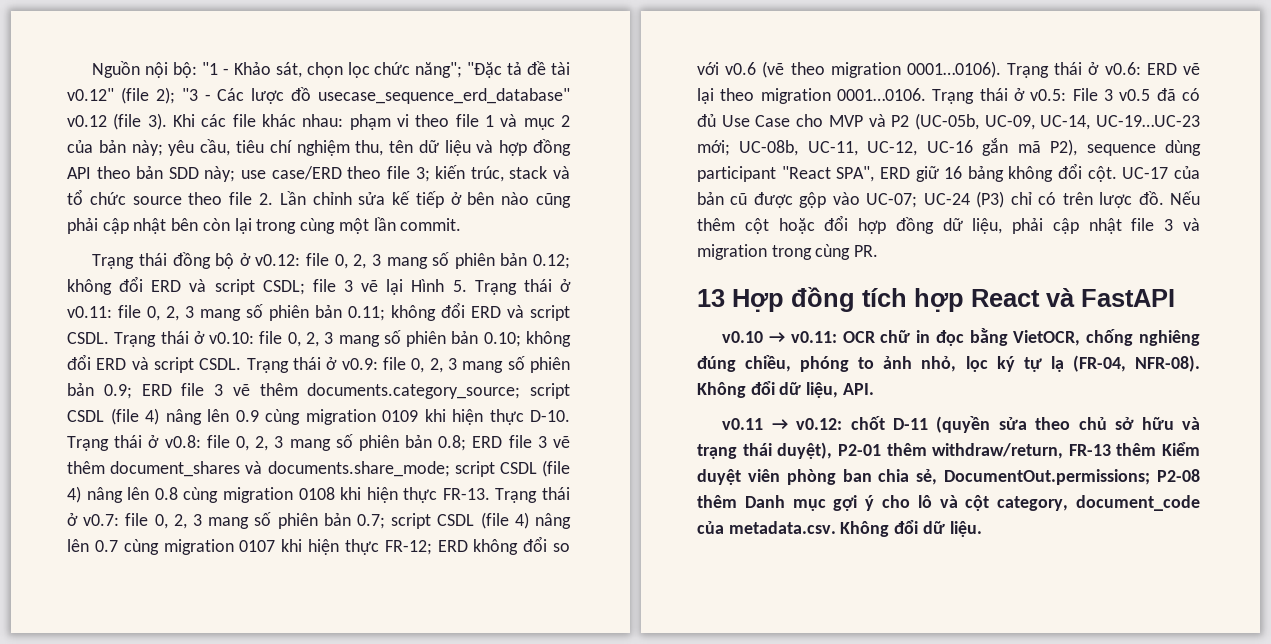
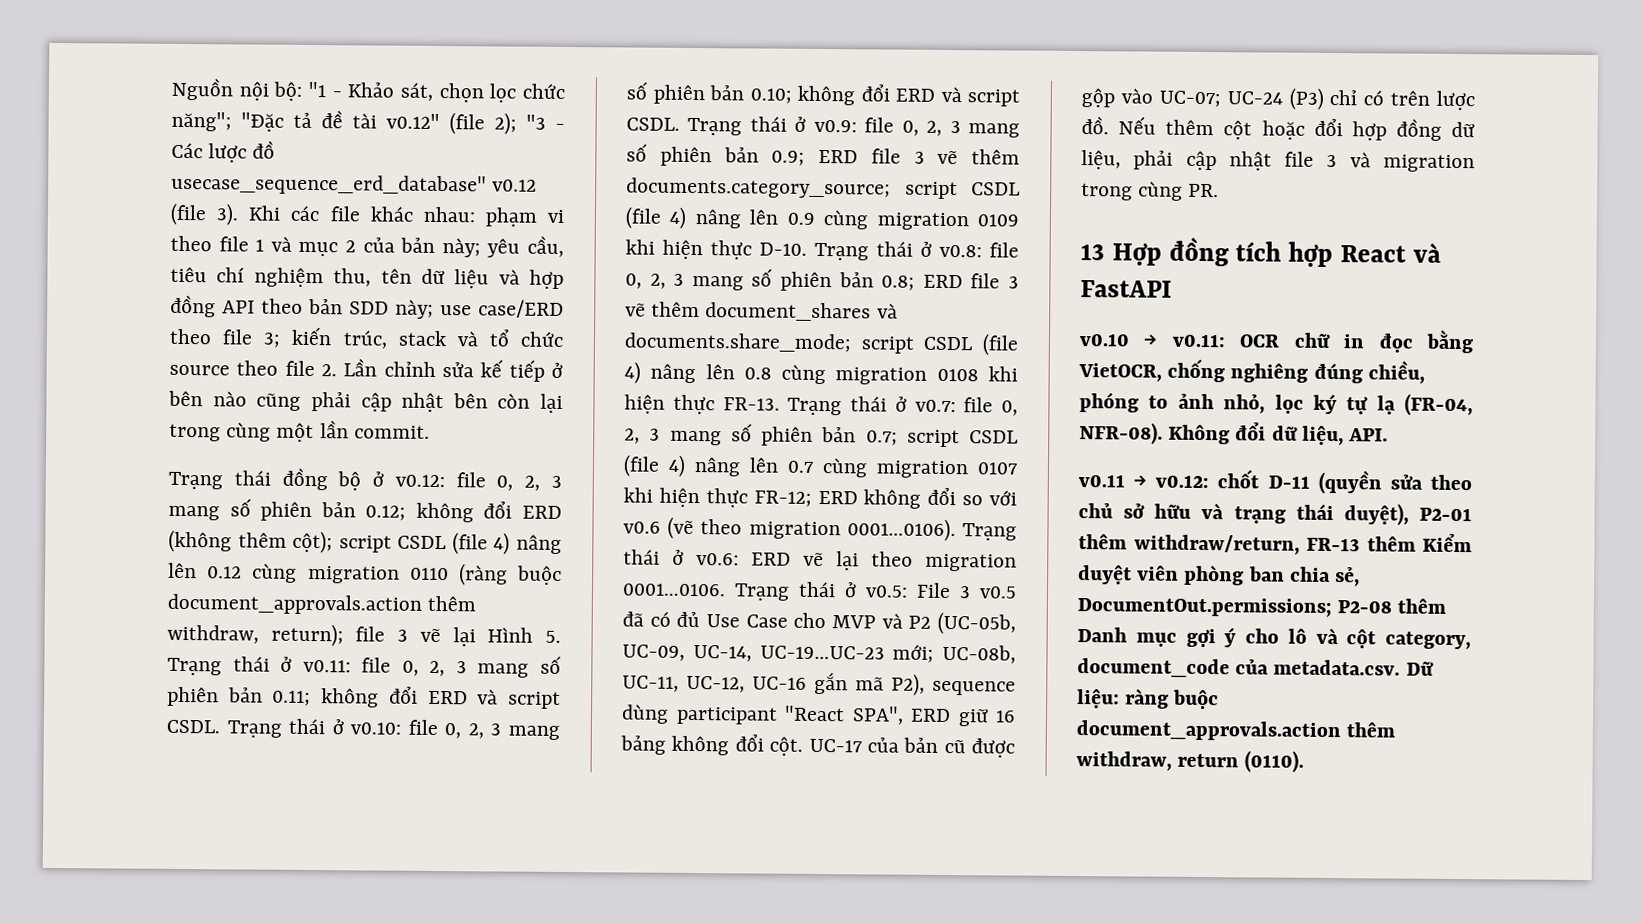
[189,279,305,295] và script CSDL; -> [168,529,562,555] [168,562,562,586] [167,593,477,615] [167,623,344,647] (không thêm cột); script CSDL (file 4) nâng lên 0.12 cùng migration 0110 (ràng buộc document_approvals.action thêm withdraw, return);
[840,520,982,537] Không đổi dữ liệu. -> [1405,661,1434,676] [1077,688,1220,710] [1076,720,1396,742] [1076,750,1305,773] Dữ liệu: ràng buộc document_approvals.action thêm withdraw, return (0110).

